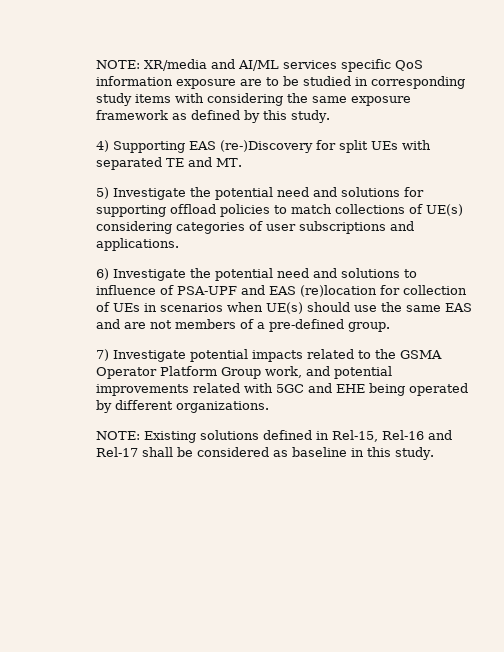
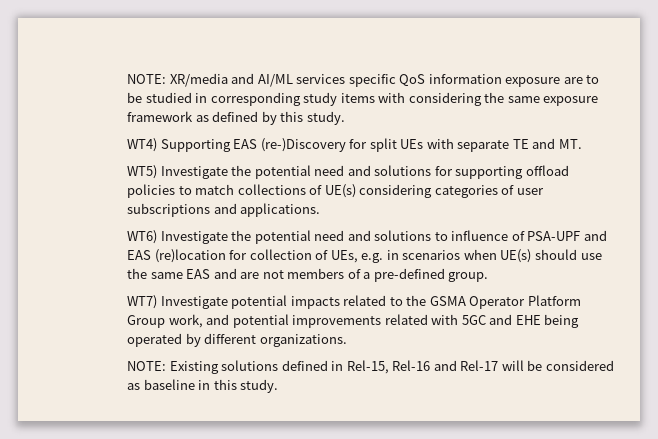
[96,140,110,152] 4) -> [127,138,158,152] WT4)
[96,157,163,170] separated -> [457,140,510,152] separate
[96,187,110,199] 5) -> [127,165,158,179] WT5)
[96,268,110,280] 6) -> [127,230,158,244] WT6)
[113,303,141,312] UEs -> [330,250,384,263] UEs, e.g.
[96,349,110,361] 7) -> [127,295,158,309] WT7)
[142,447,174,457] shall -> [501,360,524,371] will

